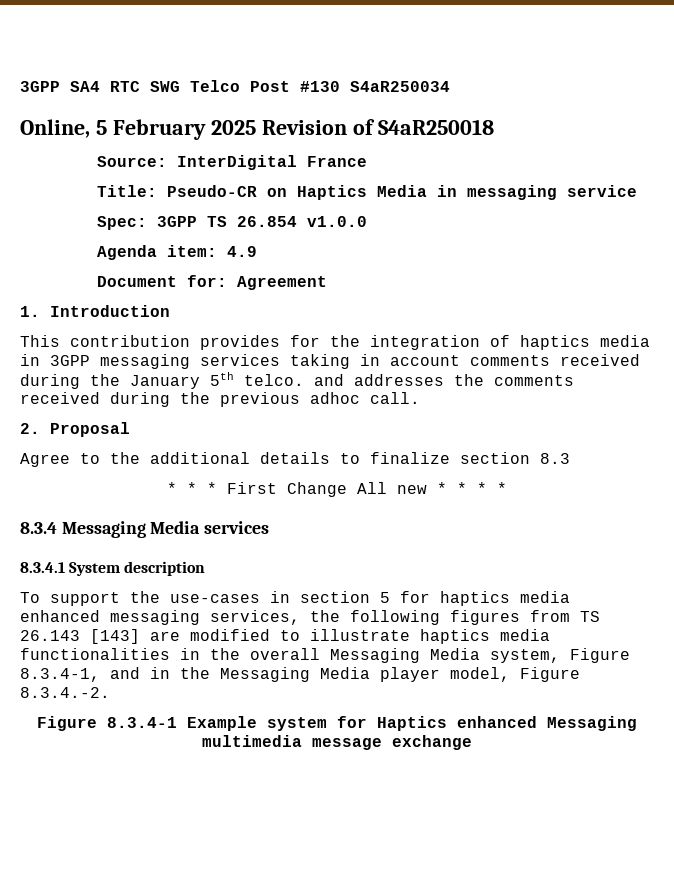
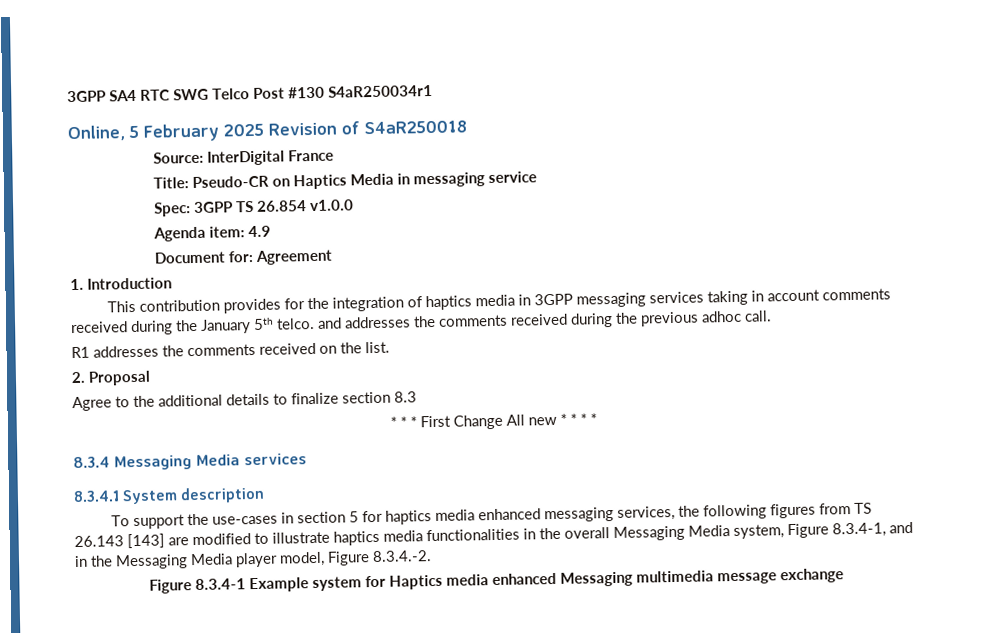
[350,81,450,92] S4aR250034 -> [328,84,433,98] S4aR250034r1
(420, 398) none -> [71,341,390,359] // R1 addresses the comments received on the list.
(447, 723) none -> [446,574,489,586] media

